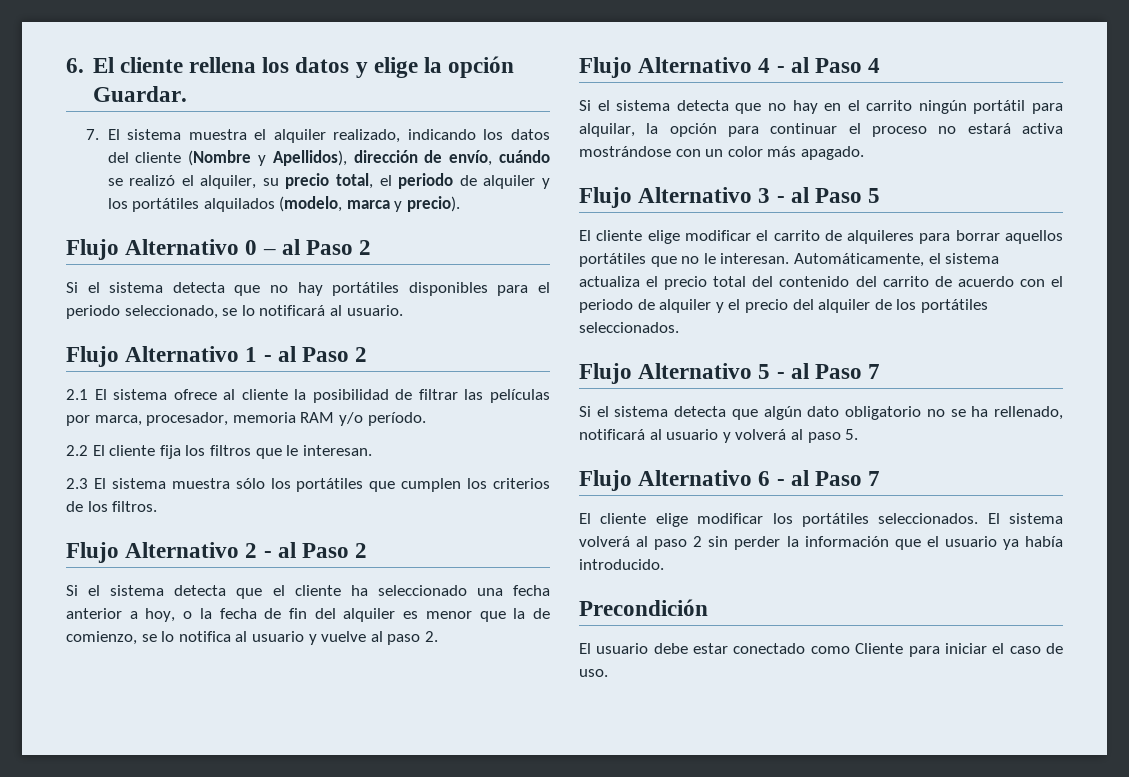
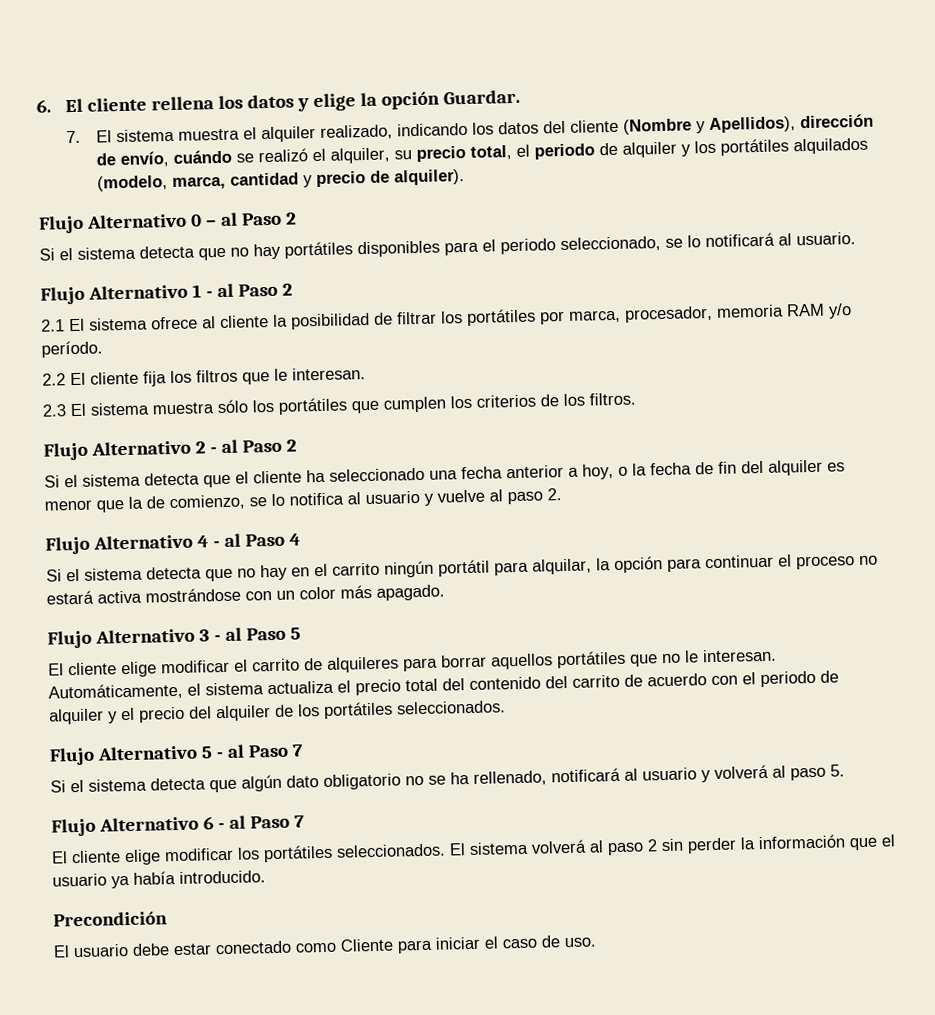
[346,196,461,212] marca y precio). -> [171,168,465,190] marca, cantidad y precio de alquiler).
[464,389,550,403] las películas -> [440,308,536,326] los portátiles

